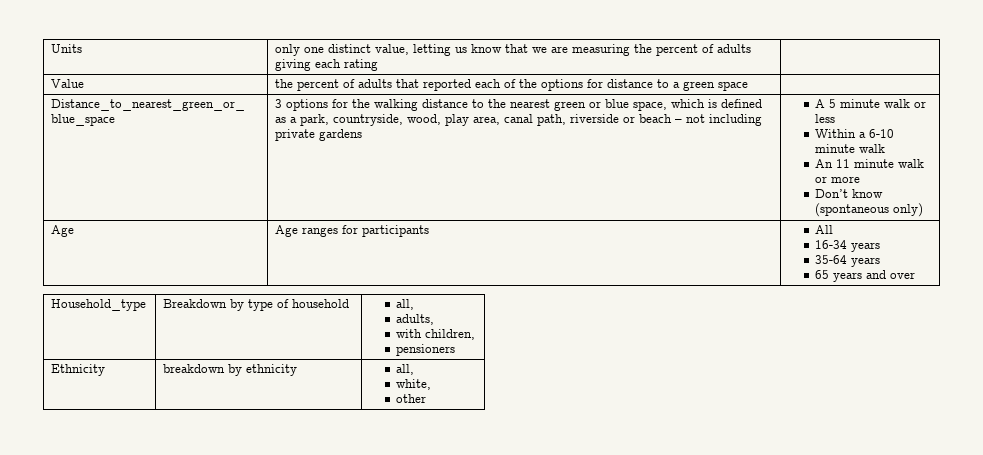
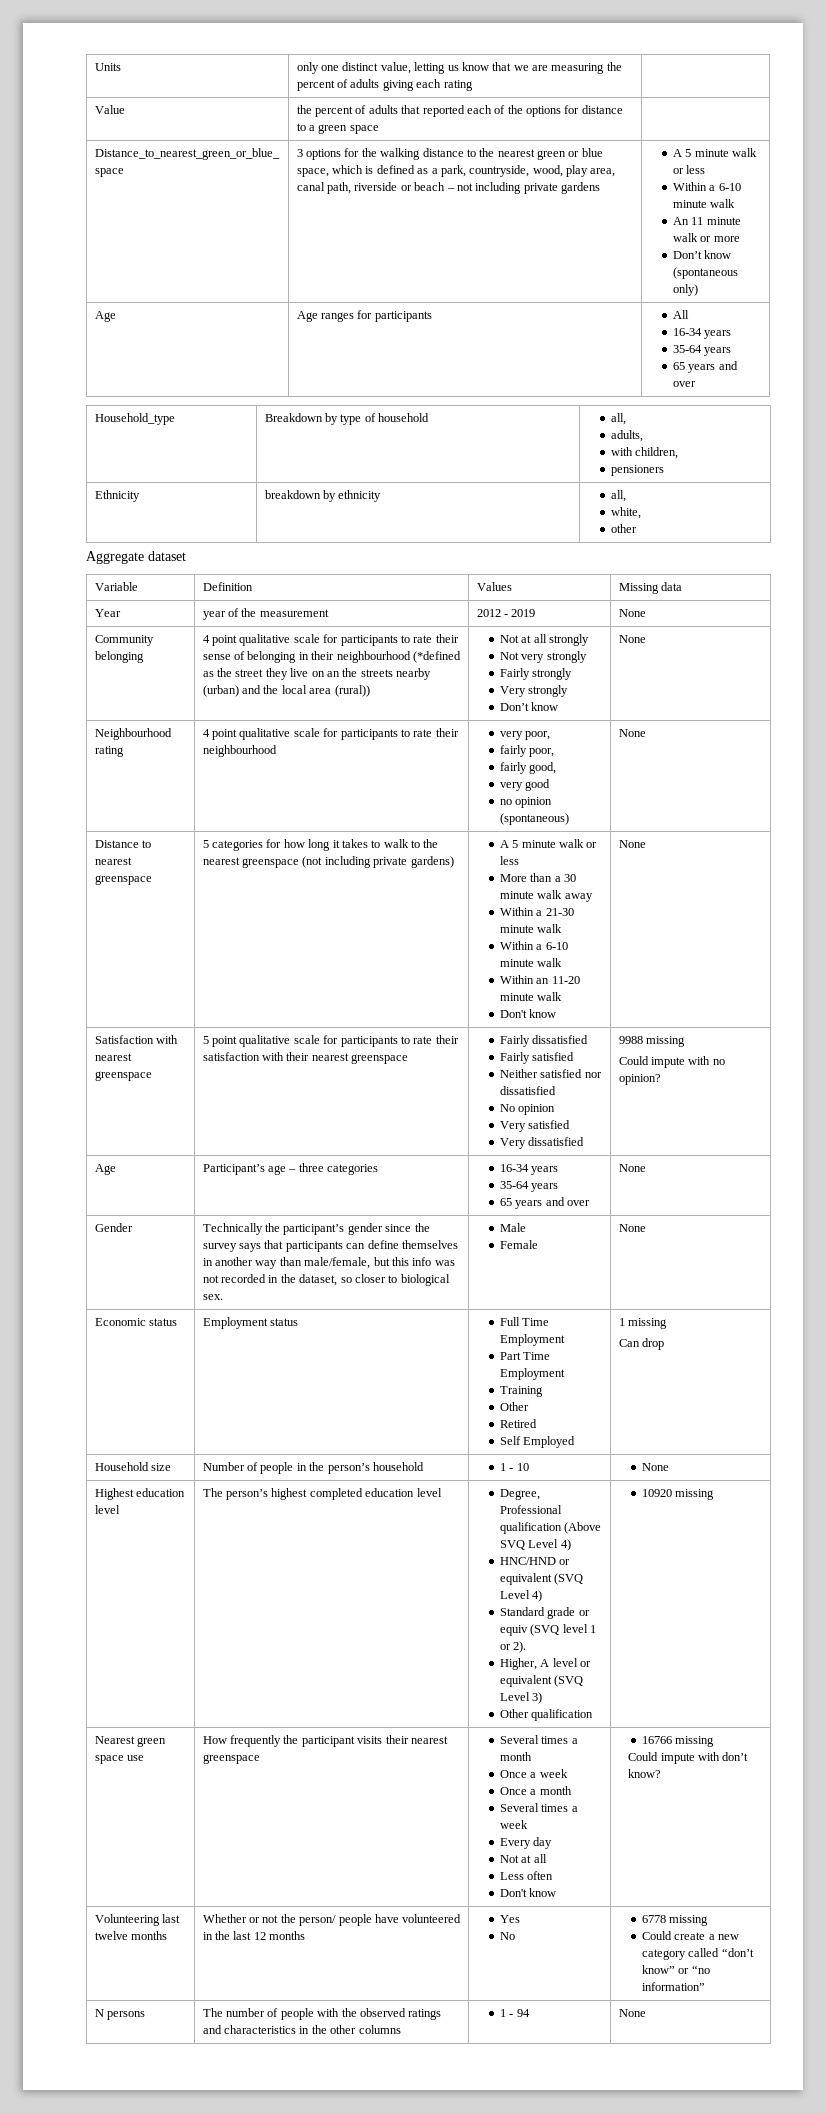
(426, 398) none -> [86,551,186,564] [94,582,138,591] [202,582,253,591] [476,582,512,591] [618,582,683,594] [94,609,121,617] [202,608,329,620] [476,609,536,617] [618,609,646,617] [94,635,154,646] [94,651,144,663] [202,634,459,646] [202,651,461,663] [202,668,432,680] [202,685,370,697] [499,634,590,646] [499,651,587,663] [499,668,573,680] [499,685,569,697] [499,702,559,711] [618,635,646,643] [94,728,172,740] [94,746,124,757] [202,728,459,740] [202,745,277,757] [499,731,551,740] [499,745,555,757] [499,762,557,774] [499,779,551,791] [499,797,553,808] [499,813,569,825] [618,729,646,737] [94,840,152,848] [94,857,132,865] [94,875,152,885] [202,839,439,851] [202,856,454,868] [499,839,598,848] [499,856,519,865] [499,873,577,882] [499,890,593,902] [499,907,574,916] [499,924,563,933] [499,941,568,950] [499,958,563,967] [499,975,580,984] [499,992,563,1001] [499,1009,557,1018] [618,840,646,848] [94,1035,179,1044] [94,1053,132,1061] [94,1071,152,1081] [202,1035,459,1047] [202,1052,409,1064] [499,1035,589,1047] [499,1052,575,1064] [499,1069,602,1078] [499,1086,556,1095] [499,1104,556,1115] [499,1120,571,1132] [499,1137,585,1149] [618,1036,686,1047] [618,1056,725,1068] [618,1074,661,1085] [94,1164,116,1175] [202,1163,379,1175] [499,1164,559,1175] [499,1181,559,1192] [499,1197,591,1209] [618,1164,646,1172] [94,1223,133,1232] [202,1223,430,1235] [202,1240,458,1252] [202,1257,455,1269] [202,1274,450,1286] [202,1294,223,1300] [499,1223,526,1232] [499,1240,538,1249] [618,1224,646,1232] [94,1318,178,1326] [202,1317,299,1329] [499,1317,550,1326] [499,1334,565,1346] [499,1352,551,1360] [499,1368,565,1380] [499,1386,543,1397] [499,1402,529,1411] [499,1419,537,1428] [499,1436,576,1448] [618,1318,668,1329] [618,1338,665,1350] [94,1462,172,1471] [202,1462,424,1474] [499,1463,529,1471] [641,1463,669,1471] [94,1488,186,1500] [94,1505,120,1514] [202,1488,442,1500] [499,1489,540,1500] [499,1505,562,1514] [499,1522,602,1534] [499,1539,571,1551] [499,1557,571,1565] [499,1573,584,1585] [499,1590,543,1602] [499,1607,590,1619] [499,1624,597,1636] [499,1641,527,1653] [499,1658,592,1670] [499,1675,584,1687] [499,1692,543,1704] [499,1709,594,1721] [641,1489,715,1500] [94,1736,167,1747] [94,1755,145,1764] [202,1735,448,1747] [202,1754,260,1764] [499,1735,578,1744] [499,1752,532,1761] [499,1769,568,1778] [499,1786,572,1795] [499,1803,578,1812] [499,1820,528,1829] [499,1837,553,1849] [499,1854,547,1863] [499,1871,554,1880] [499,1888,557,1897] [641,1736,715,1747] [628,1752,749,1764] [628,1769,662,1778] [94,1914,181,1926] [94,1931,168,1940] [202,1914,462,1926] [202,1931,306,1940] [499,1915,520,1923] [499,1932,515,1940] [641,1915,709,1926] [641,1931,740,1940] [641,1948,754,1960] [641,1965,710,1974] [641,1982,705,1991] [94,2009,146,2020] [202,2008,442,2020] [202,2025,401,2034] [499,2009,530,2017] [618,2009,646,2017] // Aggregate dataset // Variable | Definition | Values | Missing data // Year | year of the measurement | 2012 - 2019 | None // Community belonging | 4 point qualitative scale for participants to rate their sense of belonging in their neighbourhood (*defined as the street they live on an the streets nearby (urban) and the local area (rural)) | Not at all strongly // Not very strongly // Fairly strongly // Very strongly // Don’t know | None // Neighbourhood rating | 4 point qualitative scale for participants to rate their neighbourhood | very poor, // fairly poor, // fairly good, // very good // no opinion (spontaneous) | None // Distance to nearest greenspace | 5 categories for how long it takes to walk to the nearest greenspace (not including private gardens) | A 5 minute walk or less // More than a 30 minute walk away // Within a 21-30 minute walk // Within a 6-10 minute walk // Within an 11-20 minute walk // Don't know | None // Satisfaction with nearest greenspace | 5 point qualitative scale for participants to rate their satisfaction with their nearest greenspace | Fairly dissatisfied // Fairly satisfied // Neither satisfied nor dissatisfied // No opinion // Very satisfied // Very dissatisfied | 9988 missing // Could impute with no opinion? // Age | Participant’s age – three categories | 16-34 years // 35-64 years // 65 years and over | None // Gender | Technically the participant’s gender since the survey says that participants can define themselves in another way than male/female, but this info was not recorded in the dataset, so closer to biological sex. | Male // Female | None // Economic status | Employment status | Full Time Employment // Part Time Employment // Training // Other // Retired // Self Employed | 1 missing // Can drop // Household size | Number of people in the person’s household | 1 - 10 | None // Highest education level | The person’s highest completed education level | Degree, Professional qualification (Above SVQ Level 4) // HNC/HND or equivalent (SVQ Level 4) // Standard grade or equiv (SVQ level 1 or 2). // Higher, A level or equivalent (SVQ Level 3) // Other qualification | 10920 missing // Nearest green space use | How frequently the participant visits their nearest greenspace | Several times a month // Once a week // Once a month // Several times a week // Every day // Not at all // Less often // Don't know | 16766 missing // Could impute with don’t know? // Volunteering last twelve months | Whether or not the person/ people have volunteered in the last 12 months | Yes // No | 6778 missing // Could create a new category called “don’t know” or “no information” // N persons | The number of people with the observed ratings and characteristics in the other columns | 1 - 94 | None

